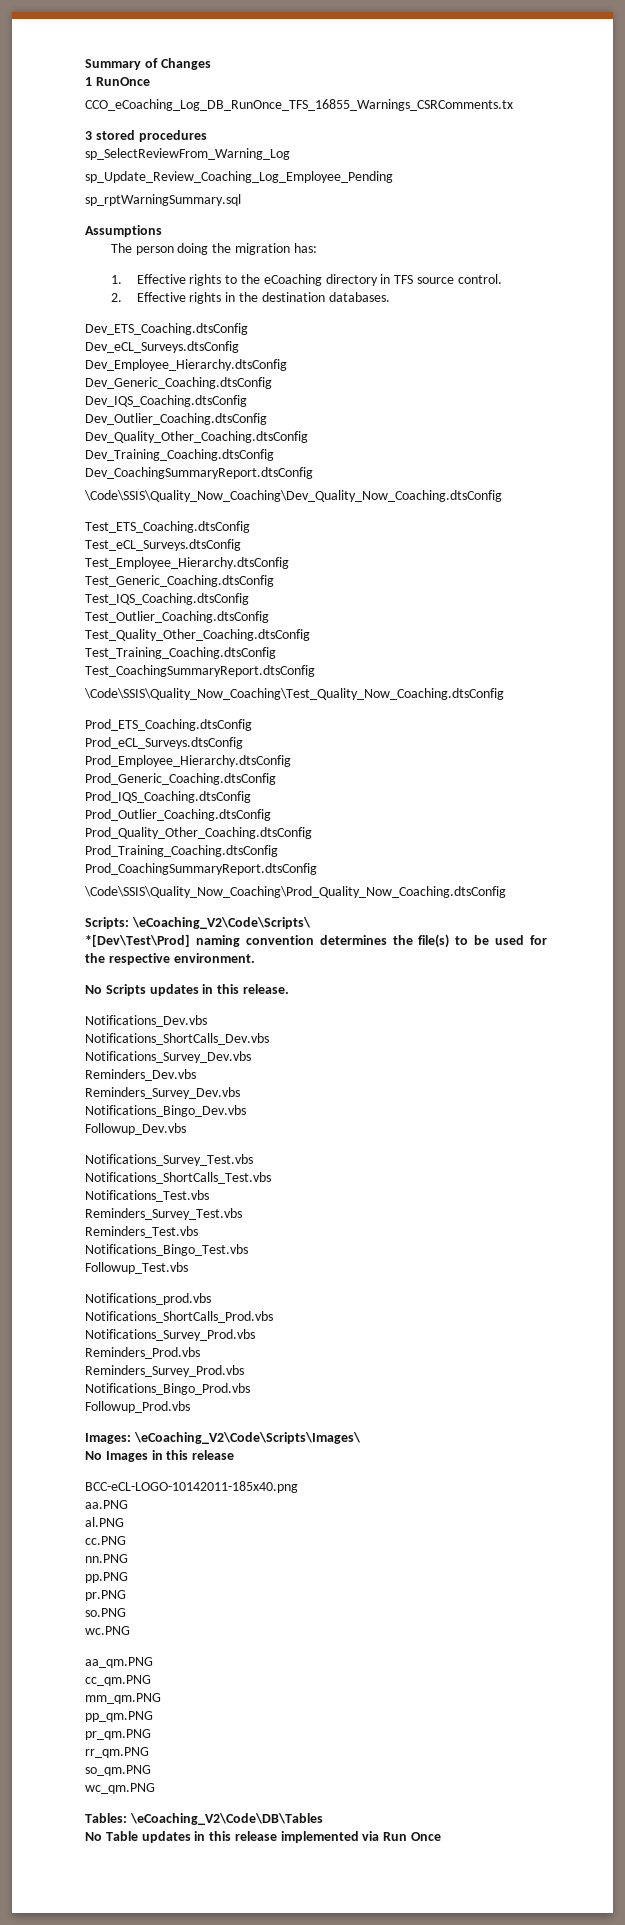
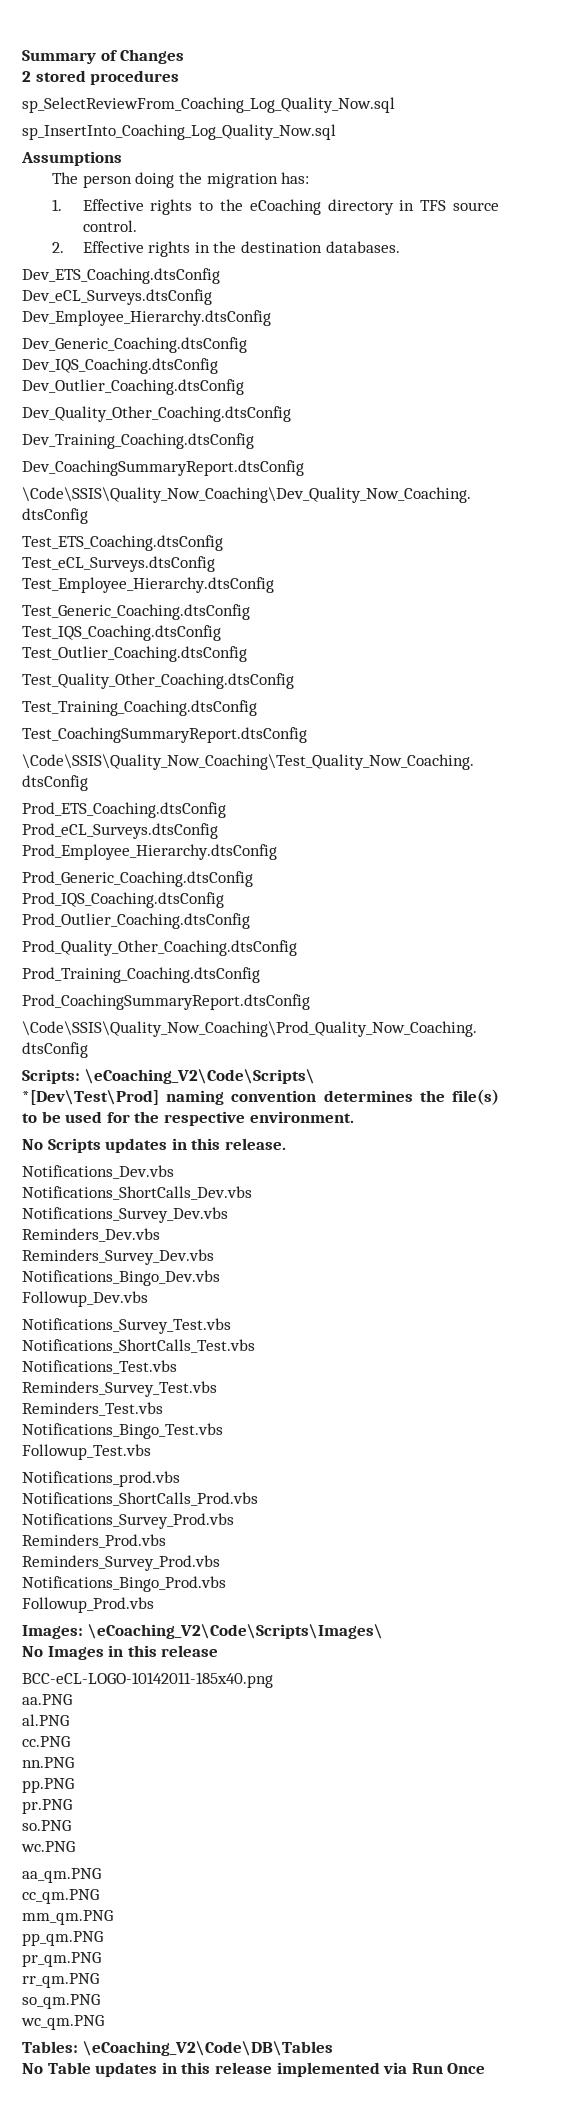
[85,77,150,86] [85,99,513,111] [85,131,92,140] 1 RunOnce // CCO_eCoaching_Log_DB_RunOnce_TFS_16855_Warnings_CSRComments.tx // 3 -> [22,71,31,82] 2
[85,148,290,160] [85,171,393,183] [85,194,241,206] sp_SelectReviewFrom_Warning_Log // sp_Update_Review_Coaching_Log_Employee_Pending // sp_rptWarningSummary.sql -> [22,97,395,113] [22,124,336,140] sp_SelectReviewFrom_Coaching_Log_Quality_Now.sql // sp_InsertInto_Coaching_Log_Quality_Now.sql

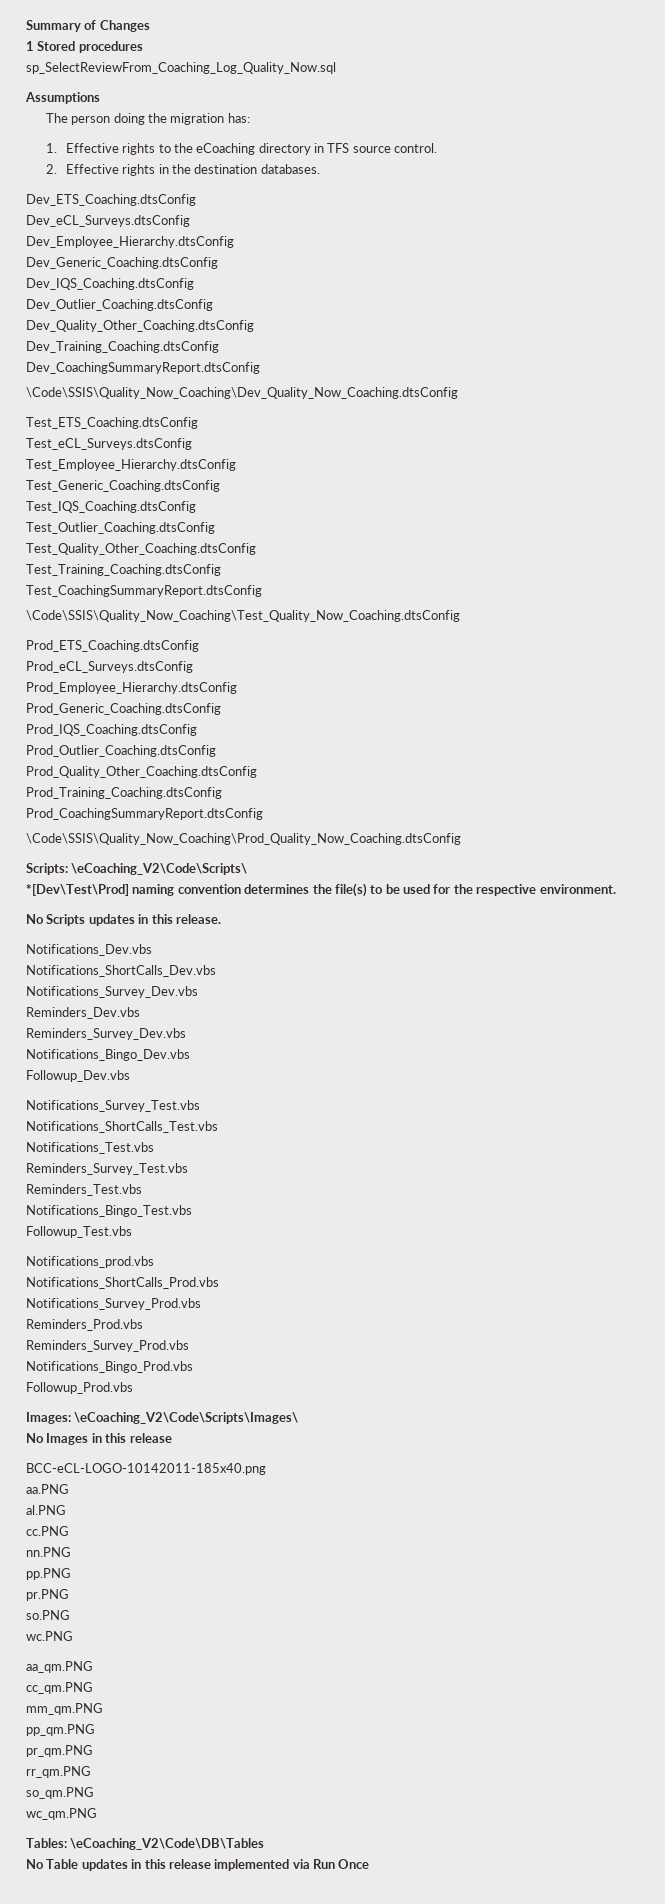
[22,70,86,82] 2 stored -> [26,41,76,51] 1 Stored
[22,124,336,140] // sp_InsertInto_Coaching_Log_Quality_Now.sql -> (336, 68) none

